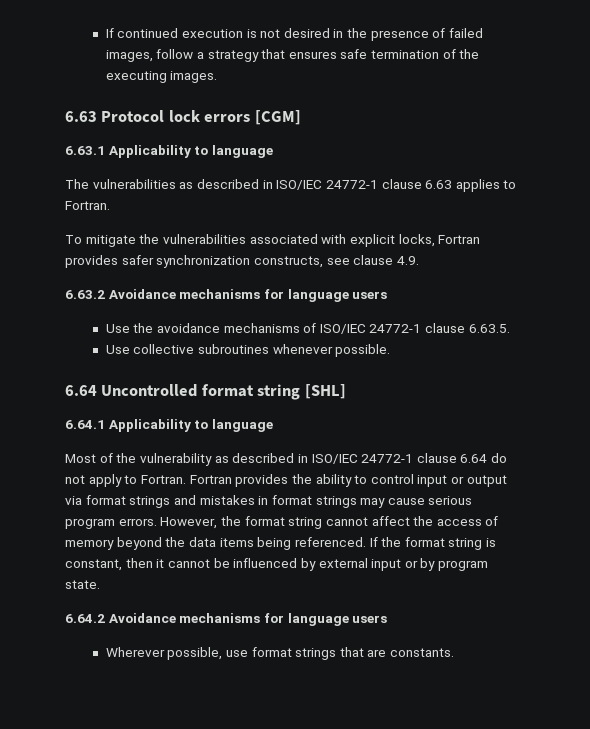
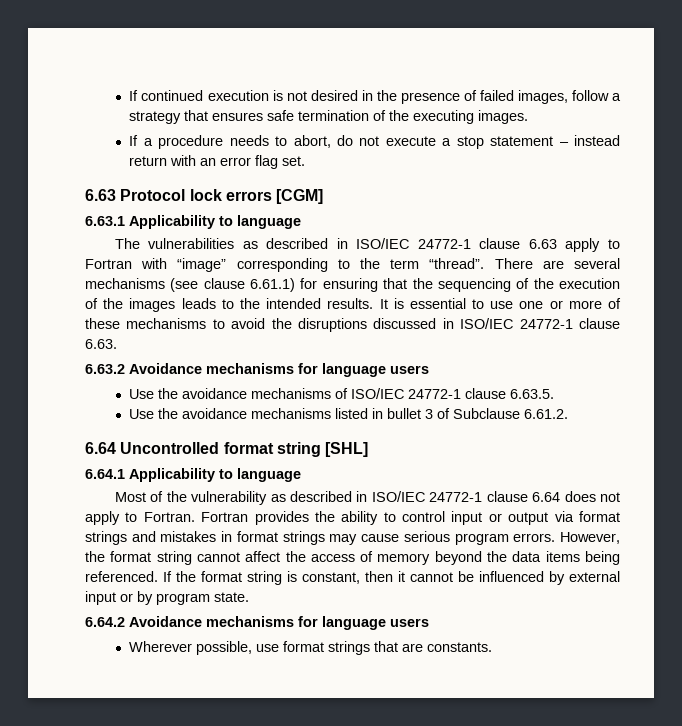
(218, 77) none -> [129,135,620,149] [129,155,306,169] // If a procedure needs to abort, do not execute a stop statement – instead return with an error flag set.
[455,179,517,192] [65,201,110,210] [65,234,481,247] [65,255,419,268] applies to Fortran. // To mitigate the vulnerabilities associated with explicit locks, Fortran provides safer synchronization constructs, see clause 4.9. -> [565,238,620,252] [85,258,620,272] [85,278,621,292] [85,298,621,312] [85,318,620,332] [85,339,117,349] apply to Fortran with “image” corresponding to the term “thread”. There are several mechanisms (see clause 6.61.1) for ensuring that the sequencing of the execution of the images leads to the intended results. It is essential to use one or more of these mechanisms to avoid the disruptions discussed in ISO/IEC 24772-1 clause 6.63.
[133,344,391,357] collective subroutines whenever possible. -> [158,408,569,419] the avoidance mechanisms listed in bullet 3 of Subclause 6.61.2.
[491,453,508,463] do -> [564,491,596,502] does

